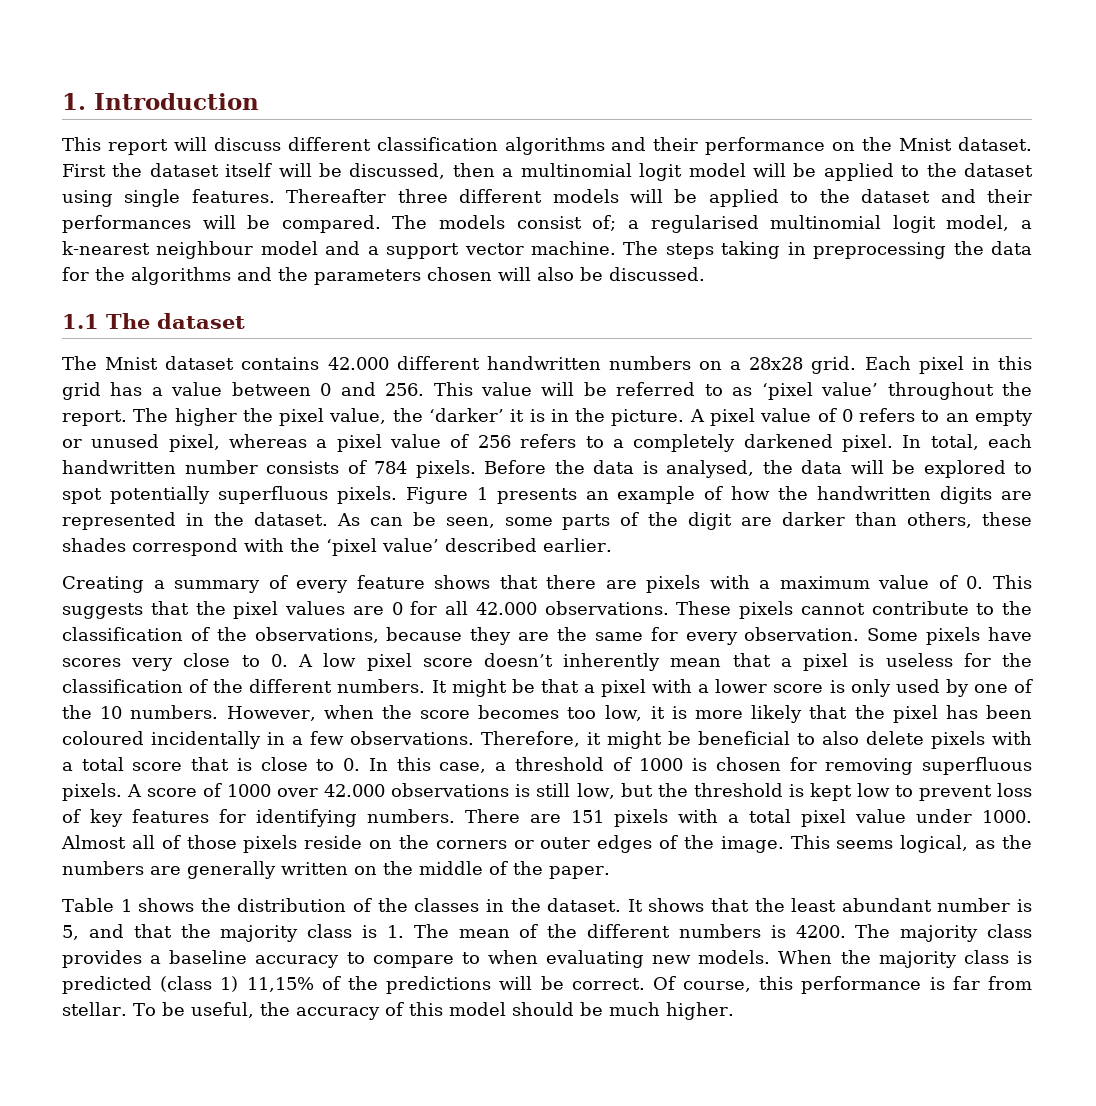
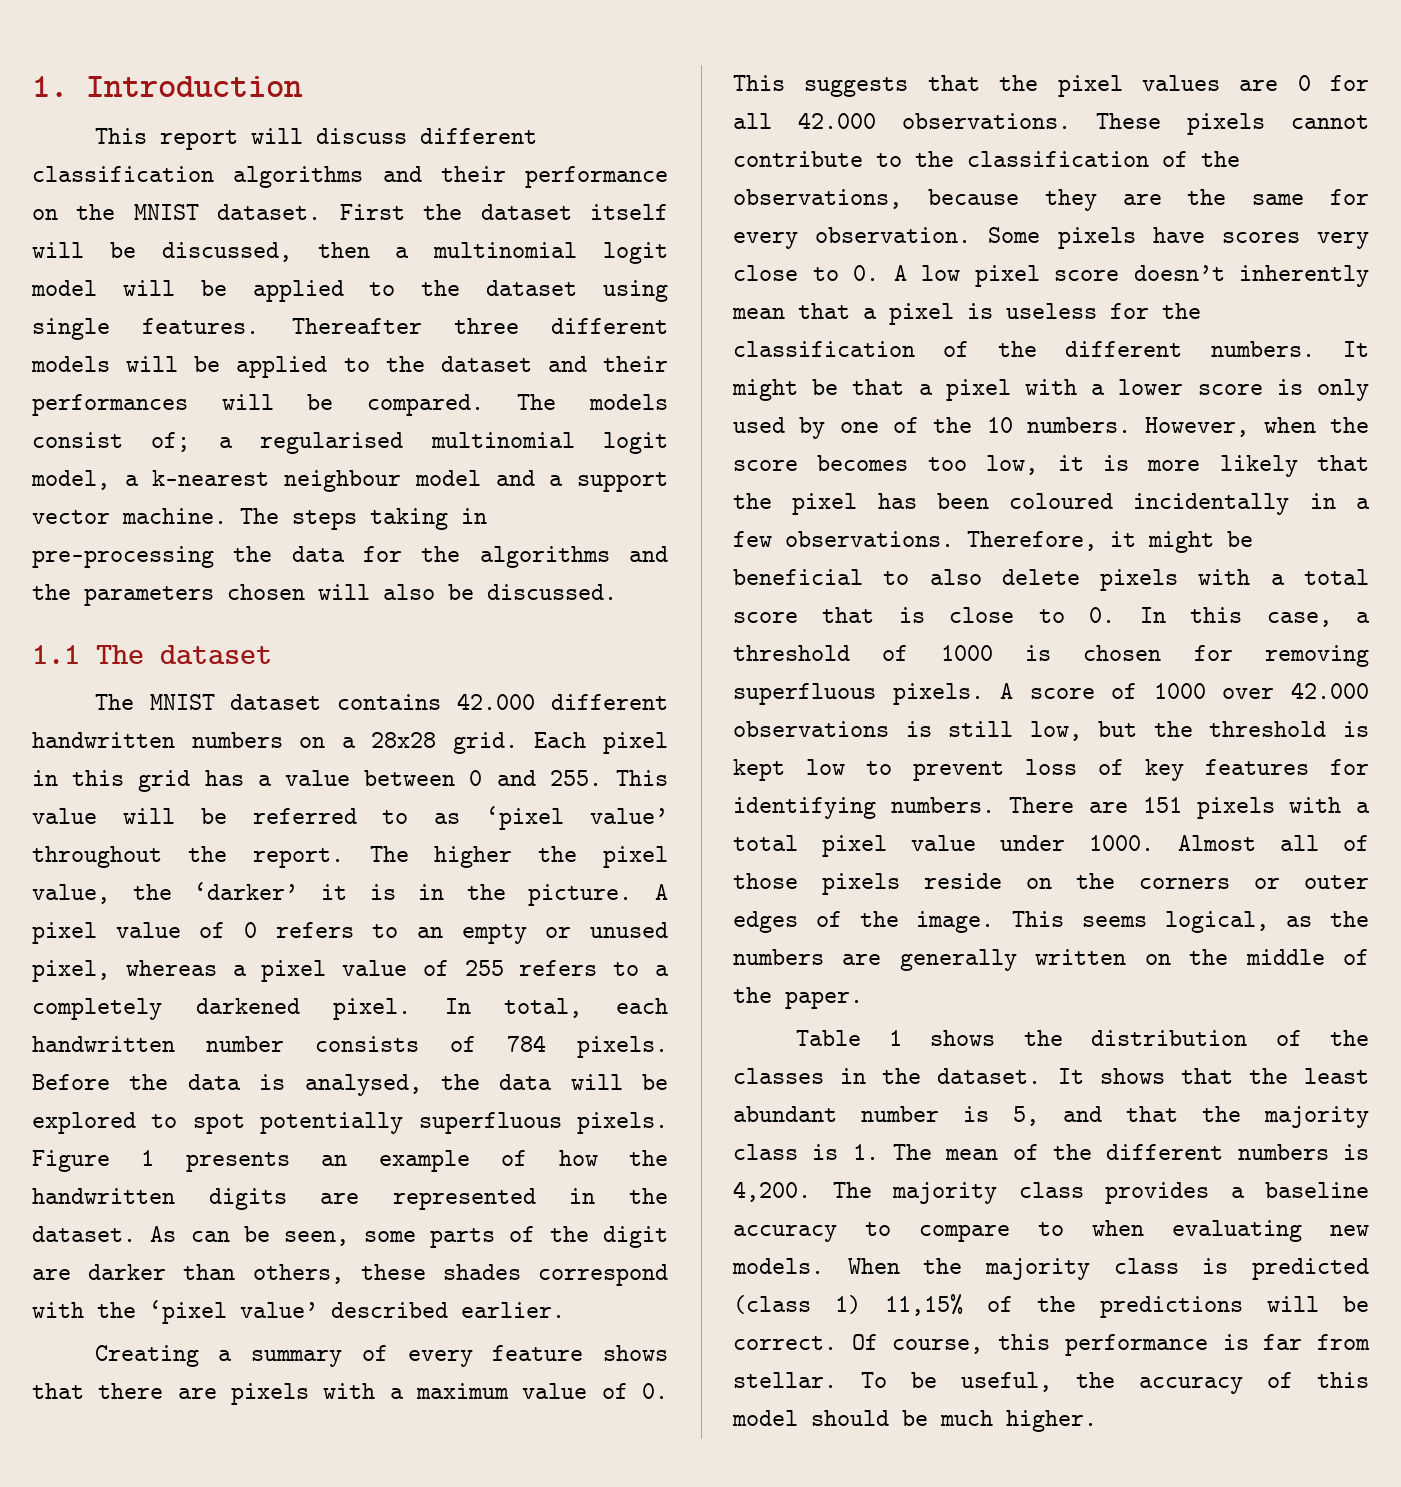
[899,138,953,151] Mnist -> [133,204,199,220] MNIST
[813,242,947,259] preprocessing -> [32,546,214,568] pre-processing
[105,357,159,370] Mnist -> [149,694,215,710] MNIST
[385,383,425,396] 256. -> [549,770,602,786] 255.
[477,435,511,448] 256 -> [464,960,504,976] 255
[795,925,846,938] 4200. -> [733,1181,811,1202] 4,200.

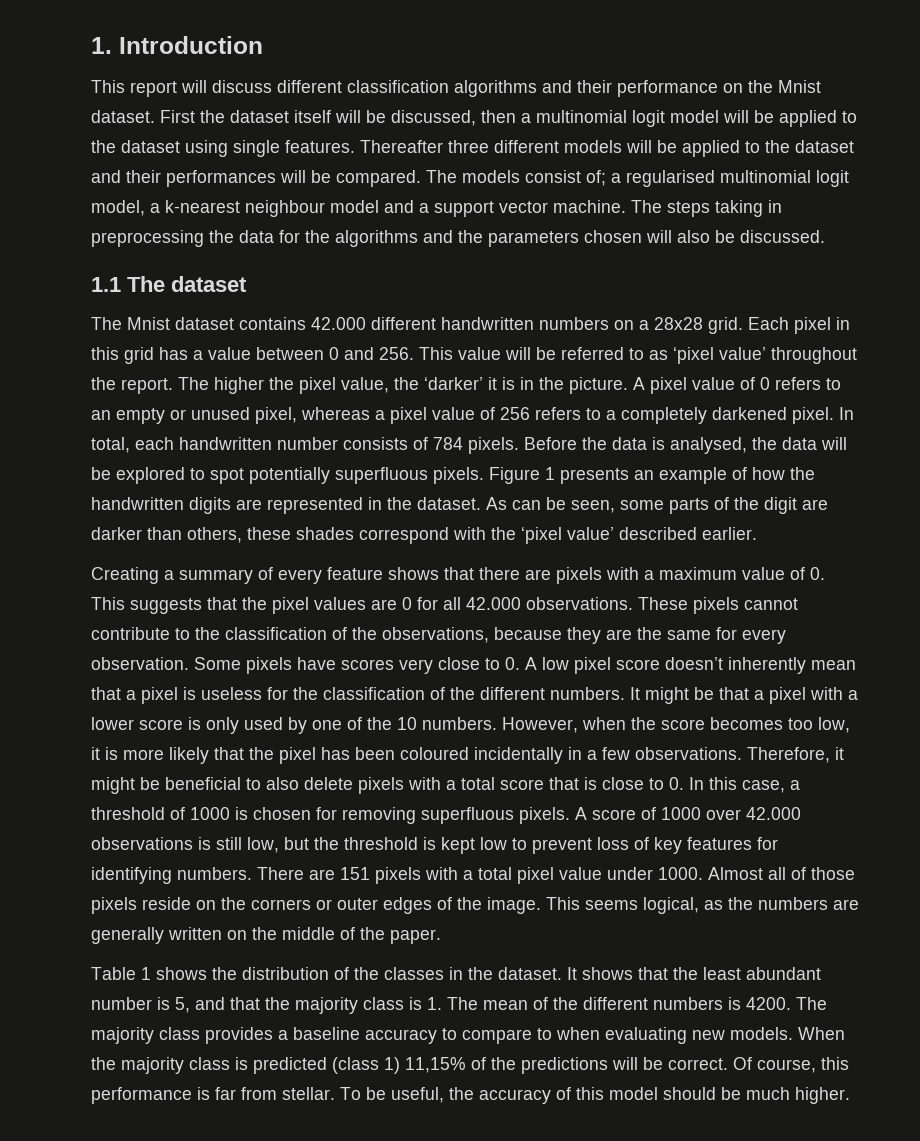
[133,204,199,220] MNIST -> [778,80,821,93] Mnist
[32,546,214,568] pre-processing -> [91,230,204,247] preprocessing
[149,694,215,710] MNIST -> [127,317,170,330] Mnist
[549,770,602,786] 255. -> [379,347,414,360] 256.
[464,960,504,976] 255 -> [500,407,530,420] 256
[733,1181,811,1202] 4,200. -> [746,997,791,1010] 4200.

